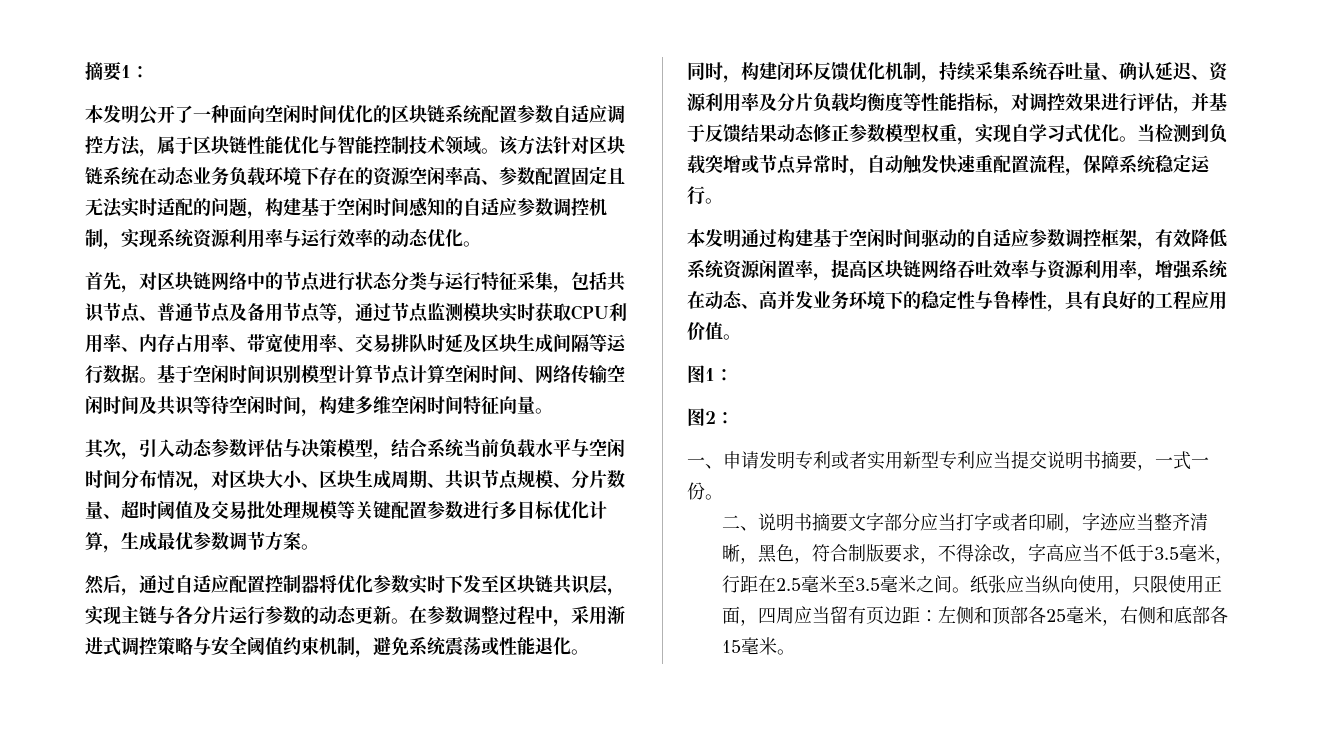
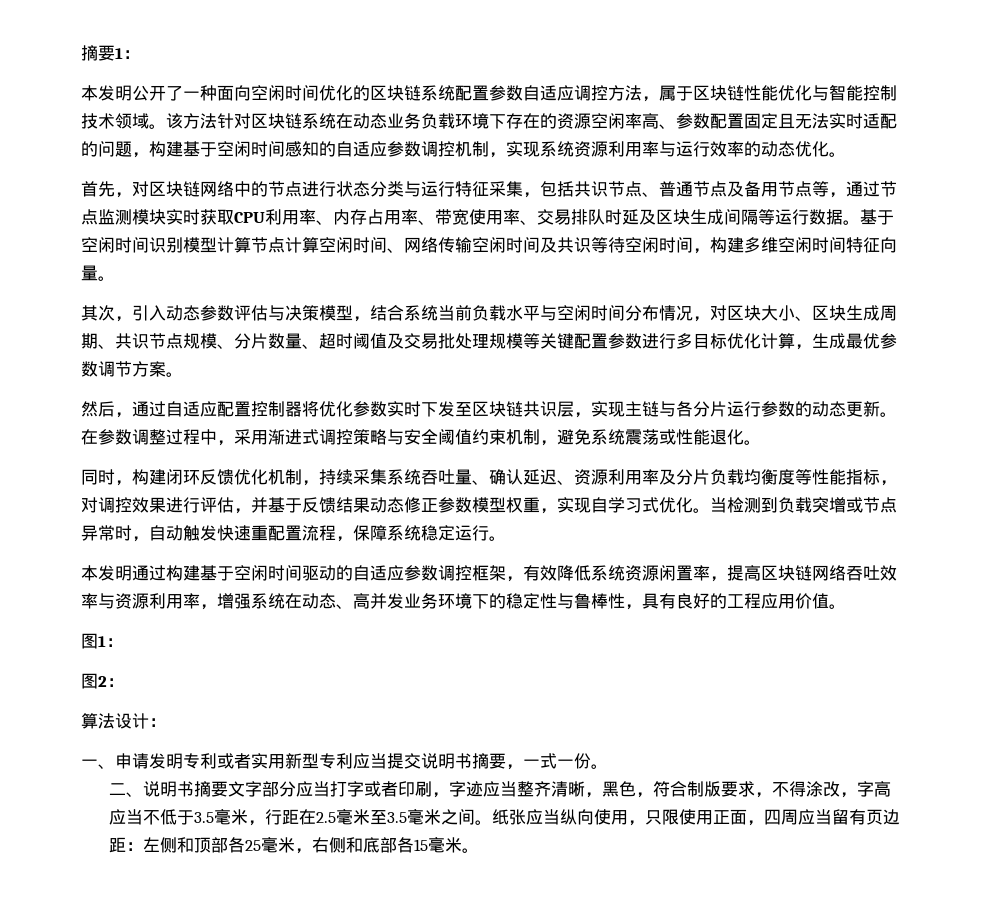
(734, 418) none -> [81,713,166,729] // 算法设计：

